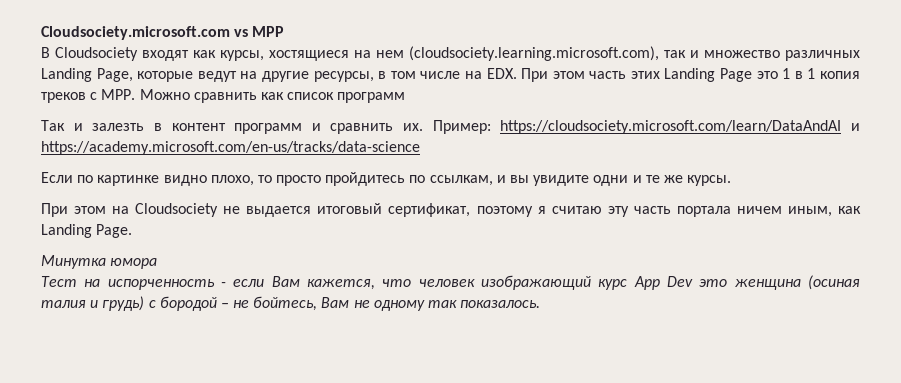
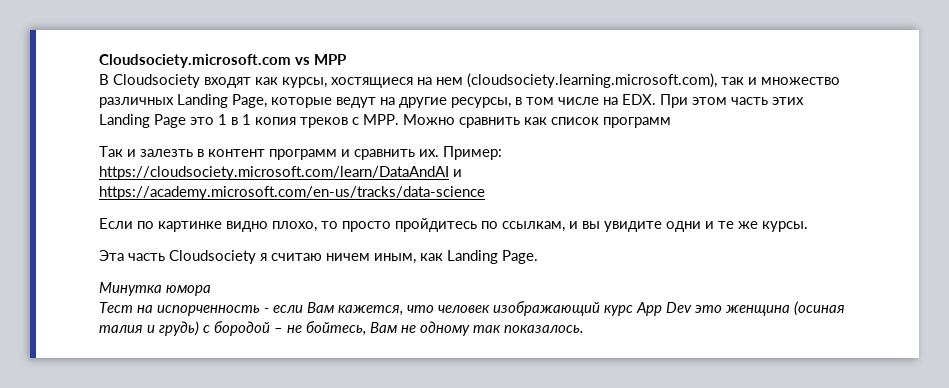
[41,203,731,217] При этом на Cloudsociety не выдается итоговый сертификат, поэтому я считаю эту часть портала -> [99,250,322,264] Эта часть Cloudsociety я считаю

